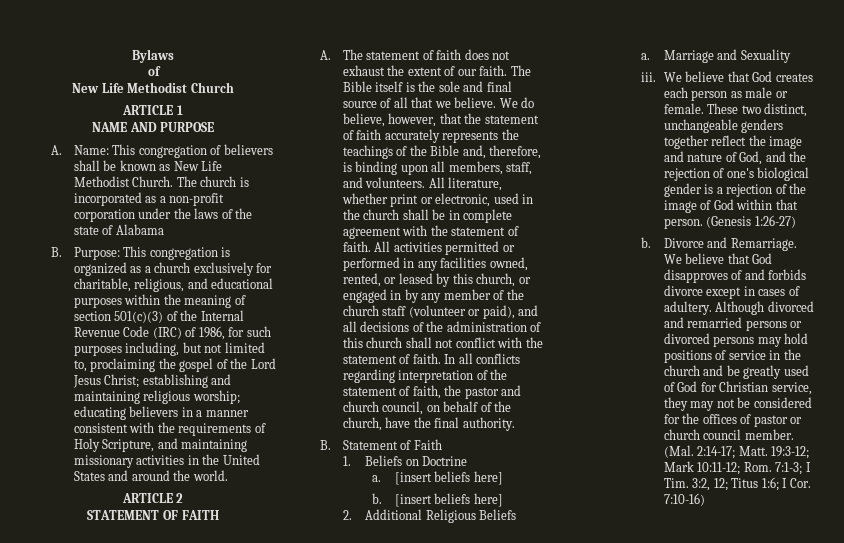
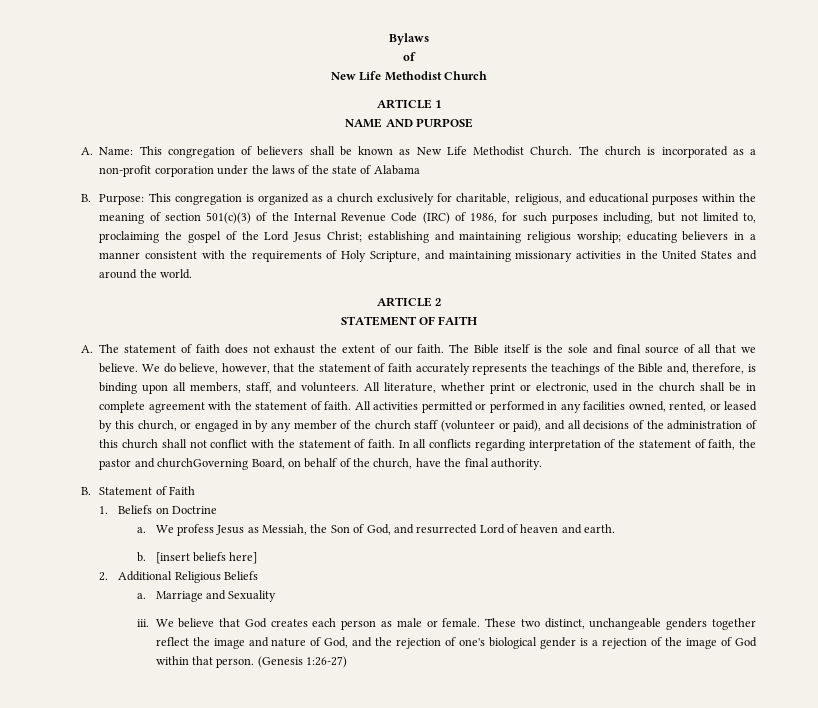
[342,401,424,415] church council, -> [157,458,285,470] churchGoverning Board,
[394,471,503,485] [insert beliefs here] -> [155,524,616,536] We profess Jesus as Messiah, the Son of God, and resurrected Lord of heaven and earth.
[641,237,797,251] [663,253,773,264] [663,269,807,283] [663,285,800,299] [663,301,814,315] [663,317,803,331] [663,333,809,347] [663,349,801,363] [663,365,809,379] [663,381,812,395] [663,397,812,411] [663,413,803,427] [663,429,794,440] [663,445,810,459] [663,461,811,475] [663,477,811,491] [663,493,705,506] // b. Divorce and Remarriage. We believe that God disapproves of and forbids divorce except in cases of adultery. Although divorced and remarried persons or divorced persons may hold positions of service in the church and be greatly used of God for Christian service, they may not be considered for the offices of pastor or church council member. (Mal. 2:14-17; Matt. 19:3-12; Mark 10:11-12; Rom. 7:1-3; I Tim. 3:2, 12; Titus 1:6; I Cor. 7:10-16) -> (348, 662) none

